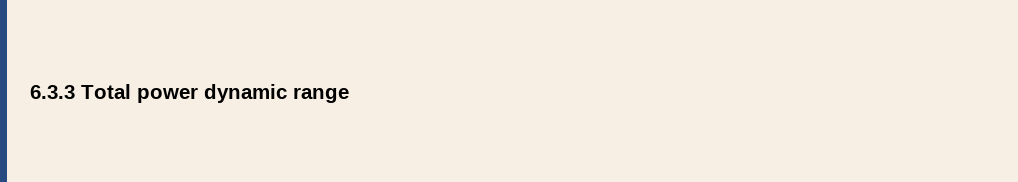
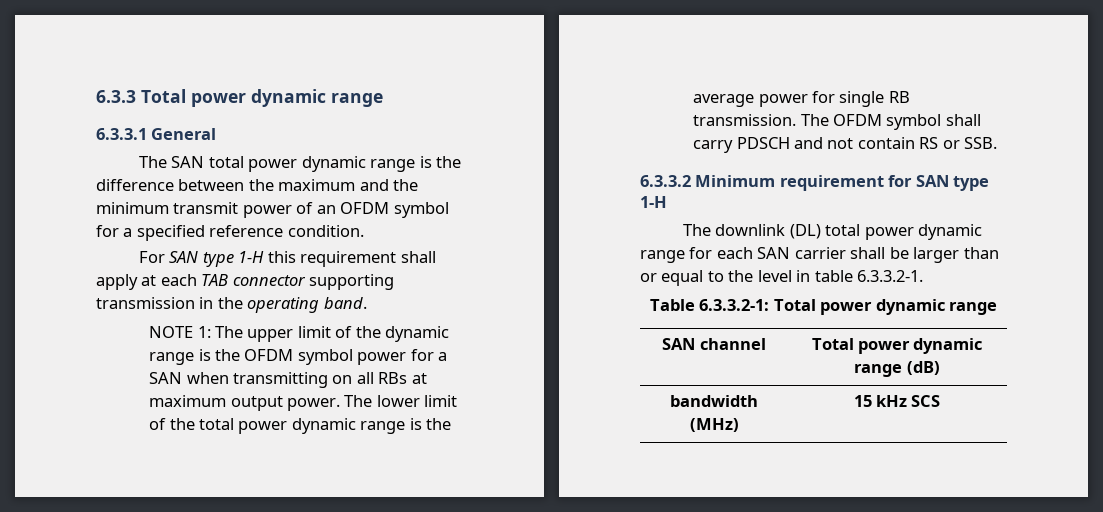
(349, 95) none -> [96,128,217,140] [138,156,462,172] [96,179,419,191] [96,202,449,218] [96,225,364,241] [138,251,436,267] [96,274,395,290] [96,297,367,313] [149,326,450,342] [149,349,448,365] [149,372,427,388] [149,395,458,411] [149,418,452,434] [693,91,910,107] [693,114,981,130] [693,137,998,153] [640,175,990,191] [640,196,667,208] [682,224,983,240] [640,247,999,263] [640,270,924,286] [649,299,998,315] [662,338,766,350] [811,338,983,354] [854,361,940,377] [670,395,758,407] [689,418,739,432] [853,395,941,407] // 6.3.3.1 General // The SAN total power dynamic range is the difference between the maximum and the minimum transmit power of an OFDM symbol for a specified reference condition. // For SAN type 1-H this requirement shall apply at each TAB connector supporting transmission in the operating band. // NOTE 1: The upper limit of the dynamic range is the OFDM symbol power for a SAN when transmitting on all RBs at maximum output power. The lower limit of the total power dynamic range is the average power for single RB transmission. The OFDM symbol shall carry PDSCH and not contain RS or SSB. // 6.3.3.2 Minimum requirement for SAN type 1-H // The downlink (DL) total power dynamic range for each SAN carrier shall be larger than or equal to the level in table 6.3.3.2-1. // Table 6.3.3.2-1: Total power dynamic range // SAN channel | Total power dynamic range (dB) // bandwidth (MHz) | 15 kHz SCS

